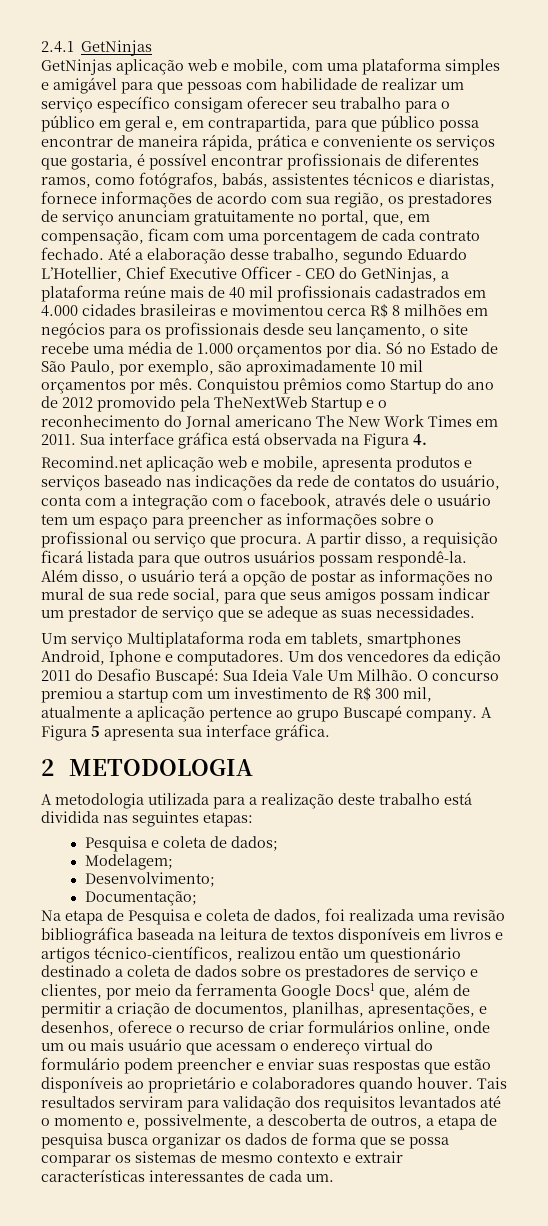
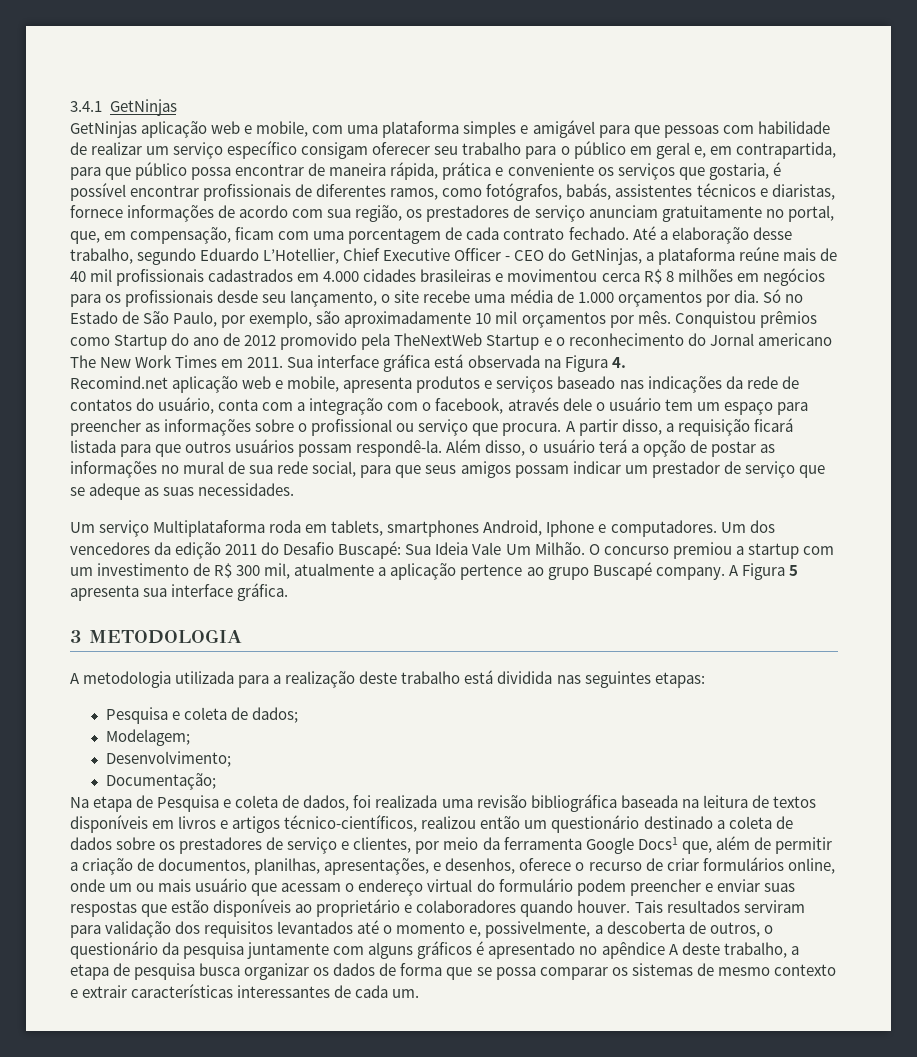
[41,41,74,53] 2.4.1 -> [70,101,102,112] 3.4.1
[41,759,54,776] 2 -> [70,630,81,643] 3
(422, 1122) none -> [763,925,773,934] [70,941,787,959] o questionário da pesquisa juntamente com alguns gráficos é apresentado no apêndice A deste trabalho,

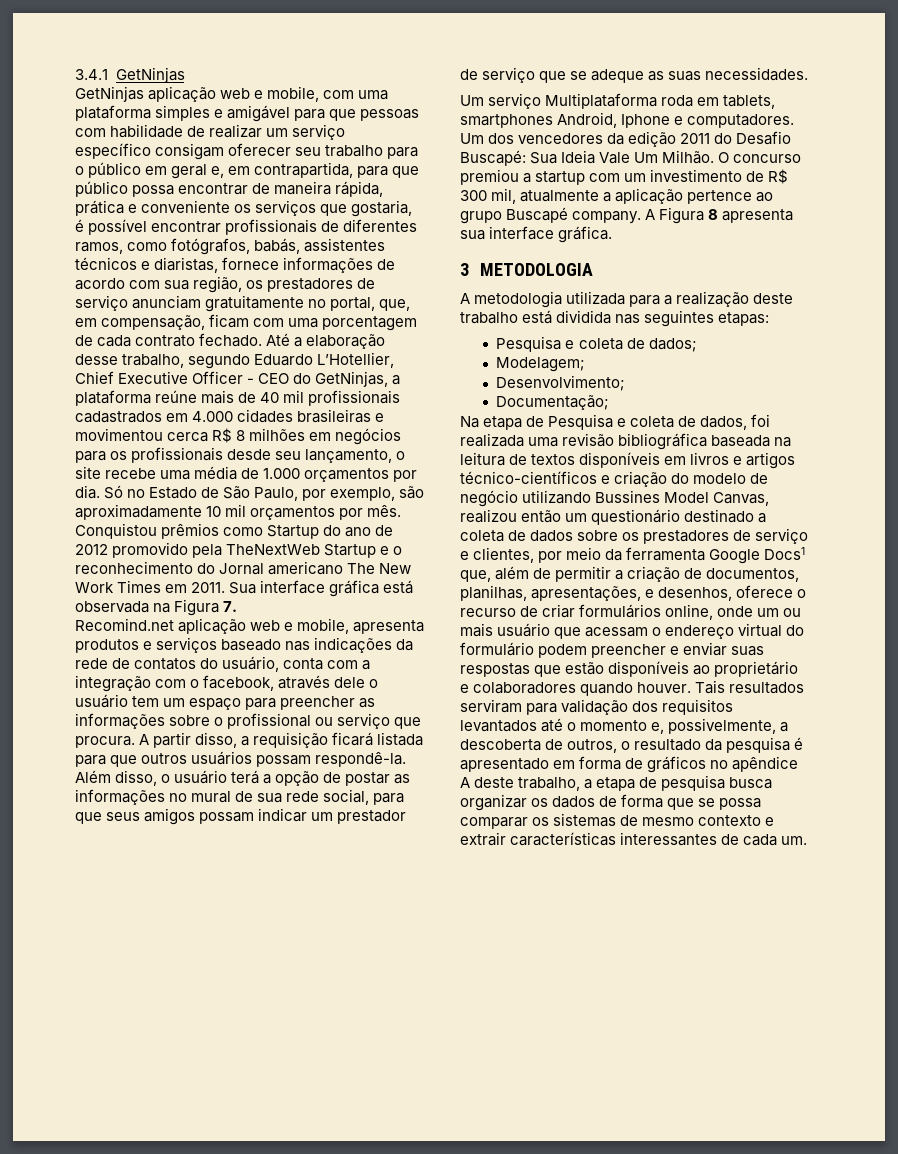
[611,357,626,368] 4. -> [223,601,238,612] 7.
[788,565,798,576] 5 -> [708,209,719,220] 8
[284,815,418,832] técnico-científicos, -> [460,471,769,487] [460,490,770,507] técnico-científicos e criação do modelo de negócio utilizando Bussines Model Canvas,
[70,941,158,959] questionário -> [634,739,702,751] resultado
[247,941,576,959] juntamente com alguns gráficos é apresentado -> [794,737,804,750] [460,756,707,773] é apresentado em forma de gráficos

